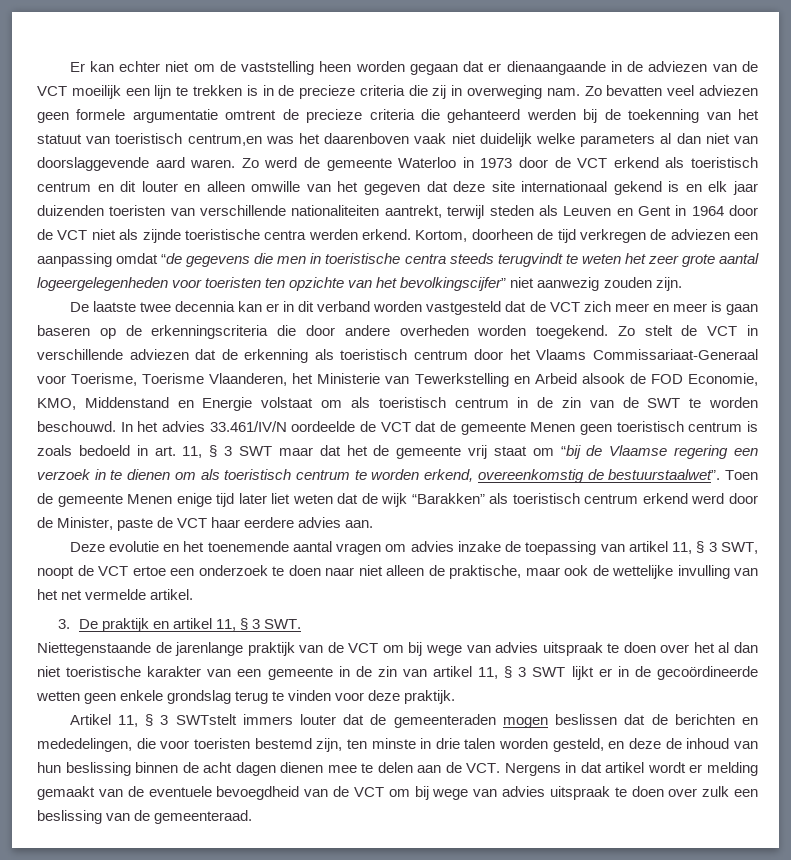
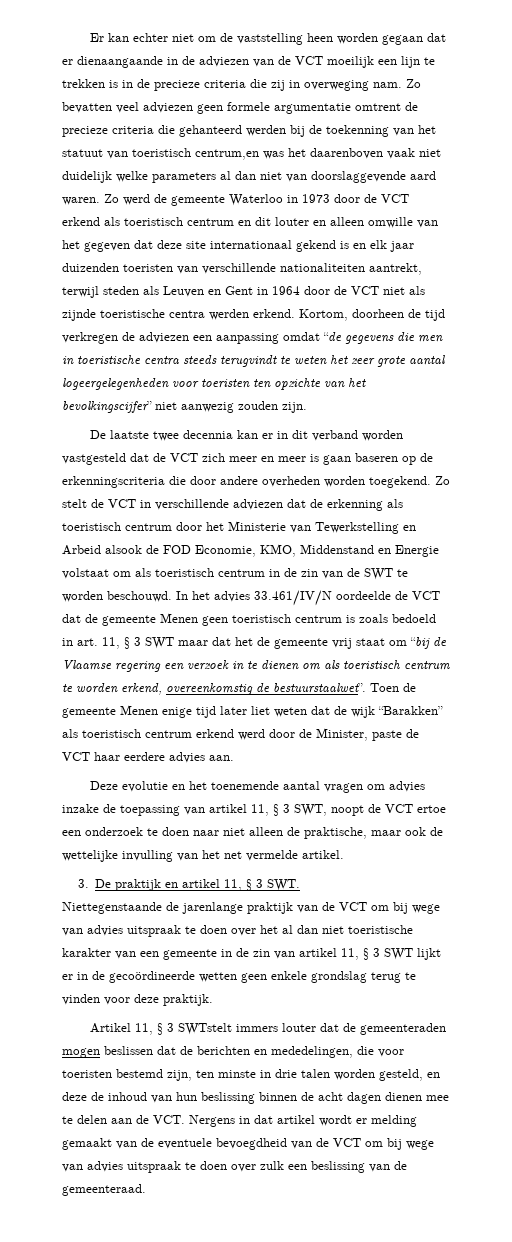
[536,349,759,360] [37,373,314,386] Vlaams Commissariaat-Generaal voor Toerisme, Toerisme Vlaanderen, het -> (224, 526) none

